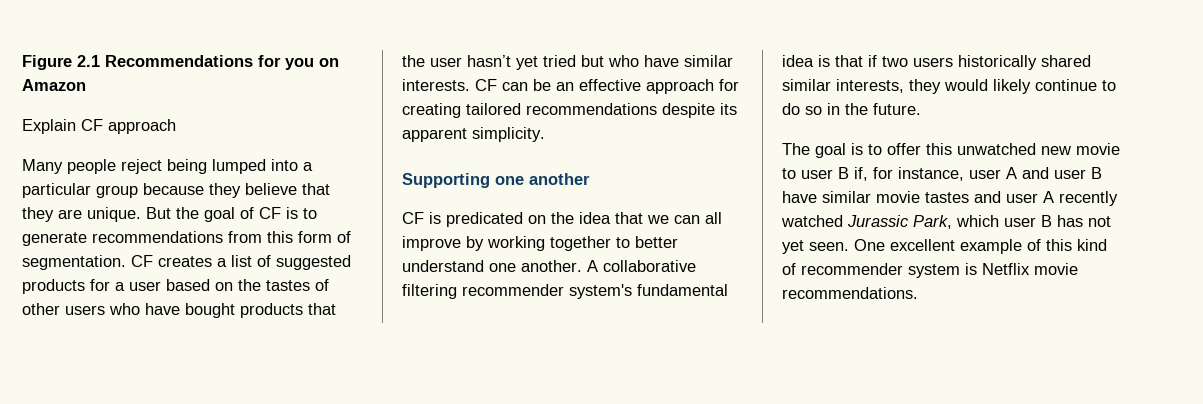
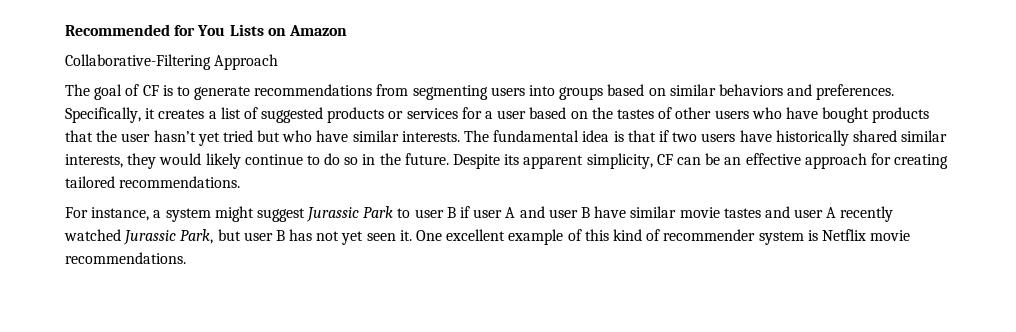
[22,55,339,70] [22,79,86,91] [22,119,176,134] [22,159,313,174] [22,183,330,198] [22,207,199,222] Figure 2.1 Recommendations for you on Amazon // Explain CF approach // Many people reject being lumped into a particular group because they believe that they are unique. But the -> [65,24,347,36] [65,54,279,70] [65,84,90,96] Recommended for You Lists on Amazon // Collaborative-Filtering Approach // The
[267,231,351,243] [22,255,153,270] this form of segmentation. CF -> [412,84,895,100] [65,107,156,123] segmenting users into groups based on similar behaviors and preferences. Specifically, it
(85, 286) none -> [388,108,458,119] or services
[475,79,739,94] [402,103,737,118] [402,127,545,142] [402,173,590,188] [402,212,722,227] [402,236,678,251] [402,260,696,272] [402,284,632,299] CF can be an effective approach for creating tailored recommendations despite its apparent simplicity. // Supporting one another // CF is predicated on the idea that we can all improve by working together to better understand one another. A collaborative filtering recommender system's -> [464,130,490,142] The
(953, 62) none -> [739,130,772,142] have
[782,143,1120,158] [782,167,964,181] // The goal is to offer this unwatched new movie to user B if, for instance, -> [453,153,949,169] [65,176,241,188] [65,206,471,222] Despite its apparent simplicity, CF can be an effective approach for creating tailored recommendations. // For instance, a system might suggest Jurassic Park to user B if
[956,215,999,227] which -> [217,229,241,241] but
[809,242,849,251] seen. -> [366,230,412,241] seen it.

